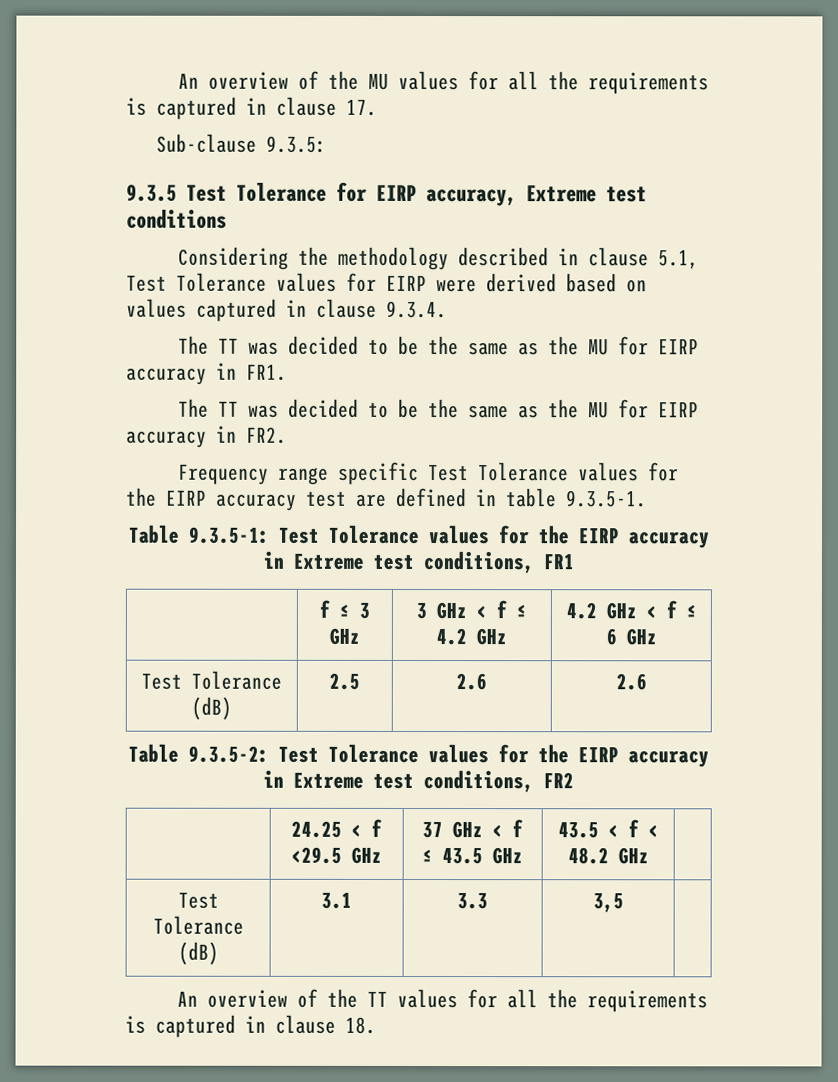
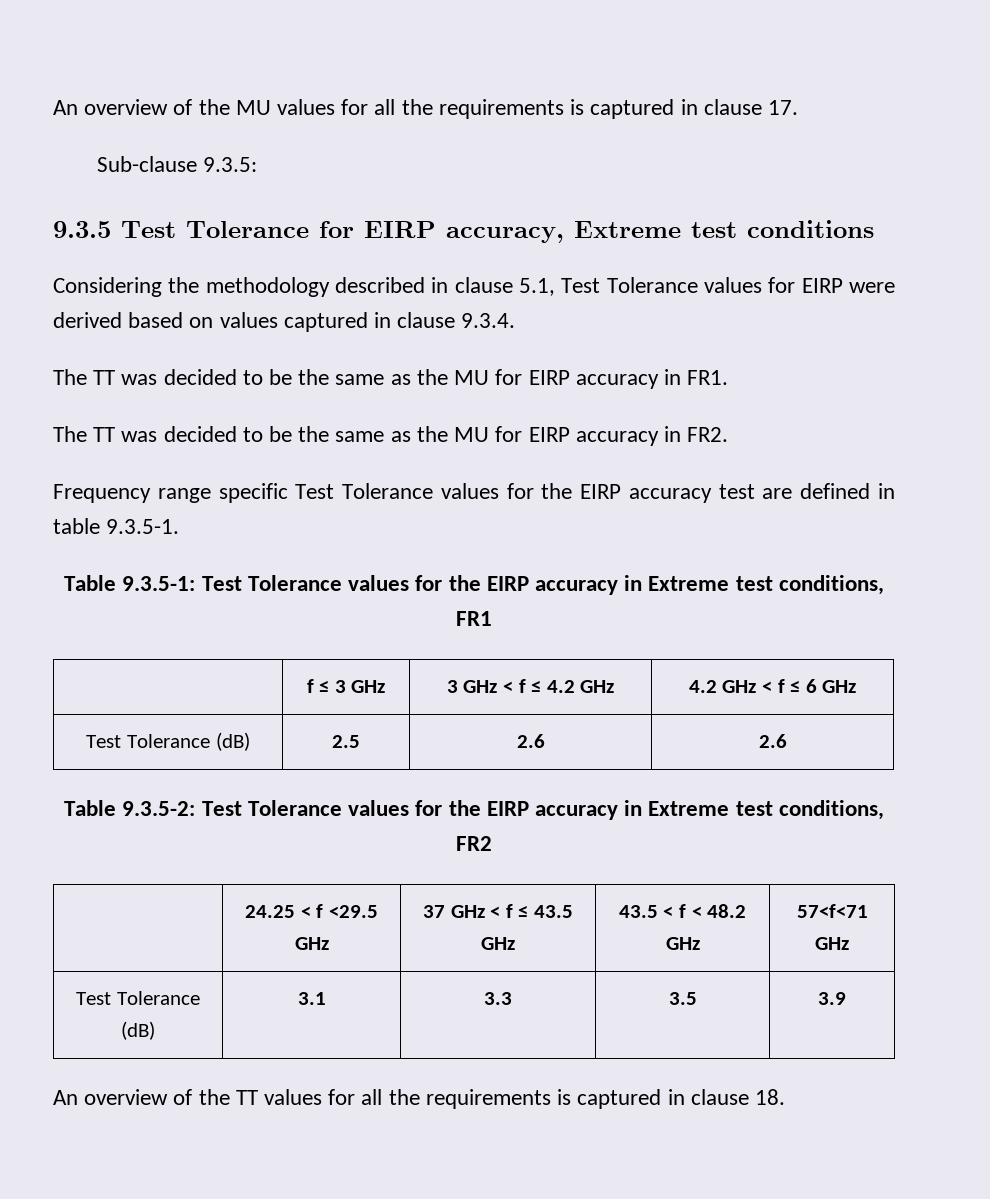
(649, 856) none -> [796,904,868,918] [815,937,849,950] 57<f<71 GHz
[592,892,624,913] 3,5 | -> [668,992,697,1005] [818,992,846,1005] 3.5 | 3.9

